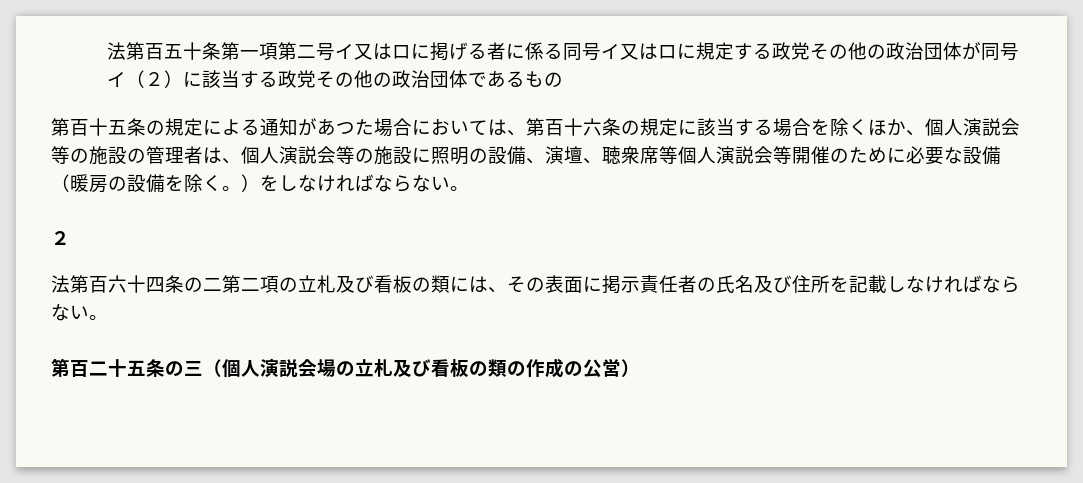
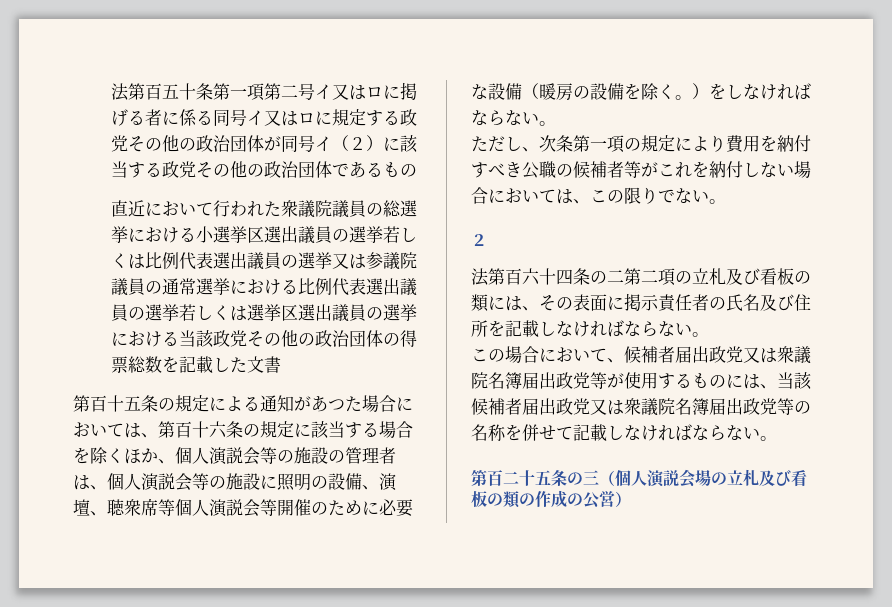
(563, 79) none -> [111,200,419,218] [111,226,418,244] [111,252,418,270] [111,278,418,296] [111,304,418,322] [111,330,418,348] [111,356,282,374] // 直近において行われた衆議院議員の総選挙における小選挙区選出議員の選挙若しくは比例代表選出議員の選挙又は参議院議員の通常選挙における比例代表選出議員の選挙若しくは選挙区選出議員の選挙における当該政党その他の政治団体の得票総数を記載した文書
(469, 188) none -> [471,135,811,153] [471,161,811,179] [471,187,726,204] // ただし、次条第一項の規定により費用を納付すべき公職の候補者等がこれを納付しない場合においては、この限りでない。
(108, 317) none -> [471,346,811,364] [471,372,812,390] [471,398,811,416] [471,424,777,442] // この場合において、候補者届出政党又は衆議院名簿届出政党等が使用するものには、当該候補者届出政党又は衆議院名簿届出政党等の名称を併せて記載しなければならない。

